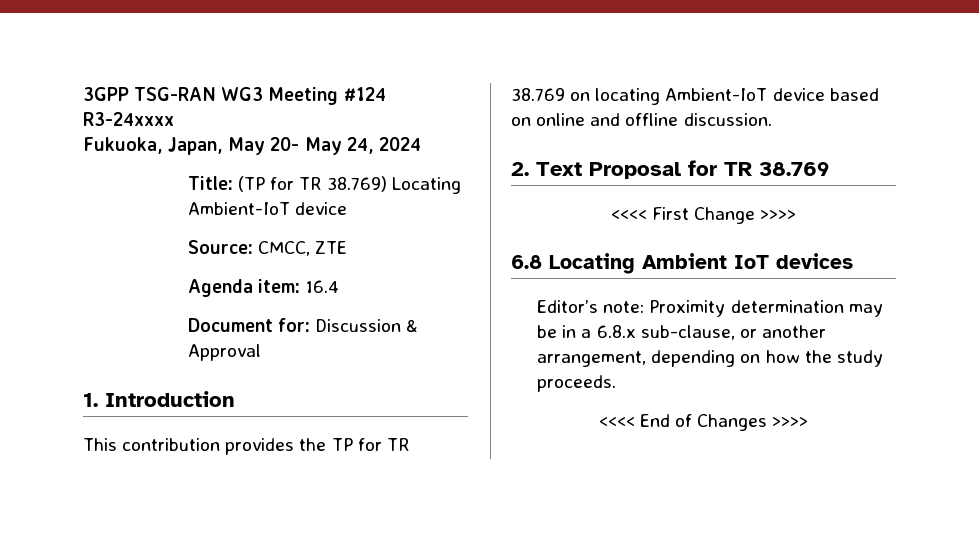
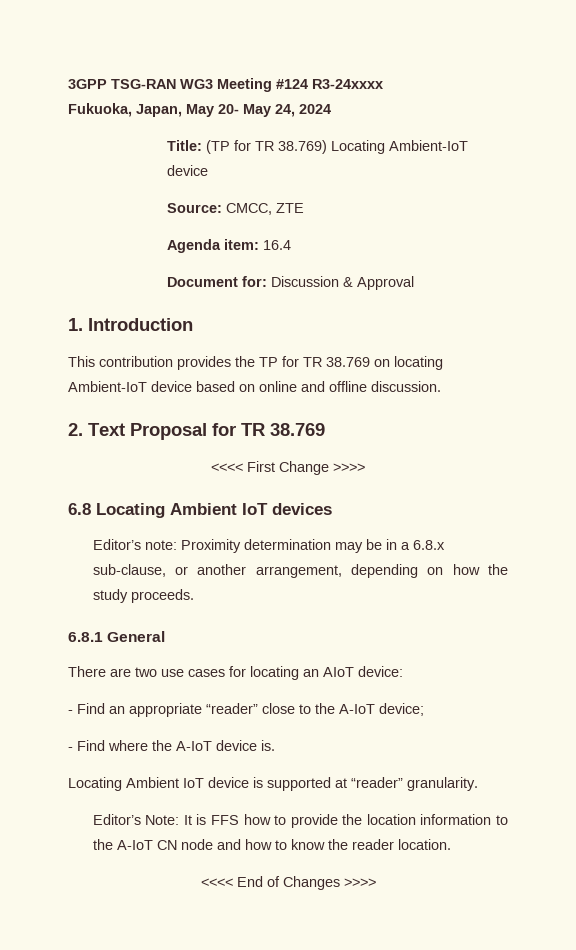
(617, 383) none -> [68,631,166,642] [68,666,403,680] [68,703,424,717] [68,740,275,751] [68,777,478,791] [92,814,508,828] [92,839,451,850] // 6.8.1 General // There are two use cases for locating an AIoT device: // - Find an appropriate “reader” close to the A-IoT device; // - Find where the A-IoT device is. // Locating Ambient IoT device is supported at “reader” granularity. // Editor’s Note: It is FFS how to provide the location information to the A-IoT CN node and how to know the reader location.

